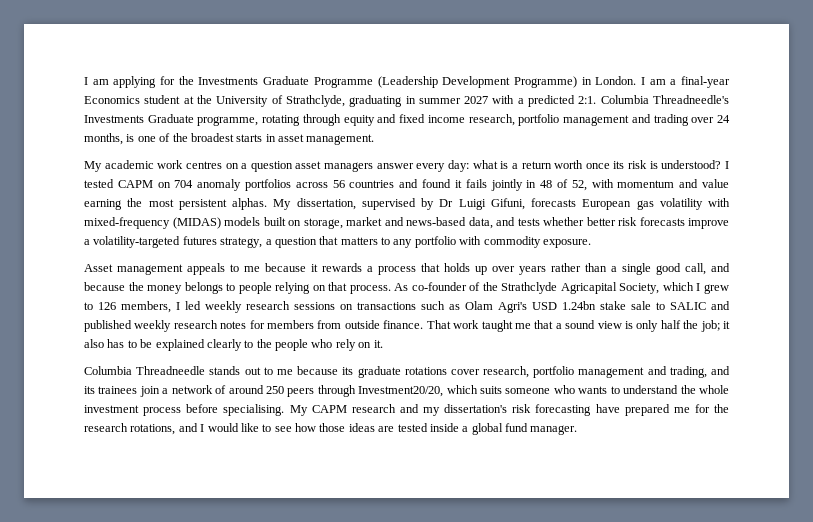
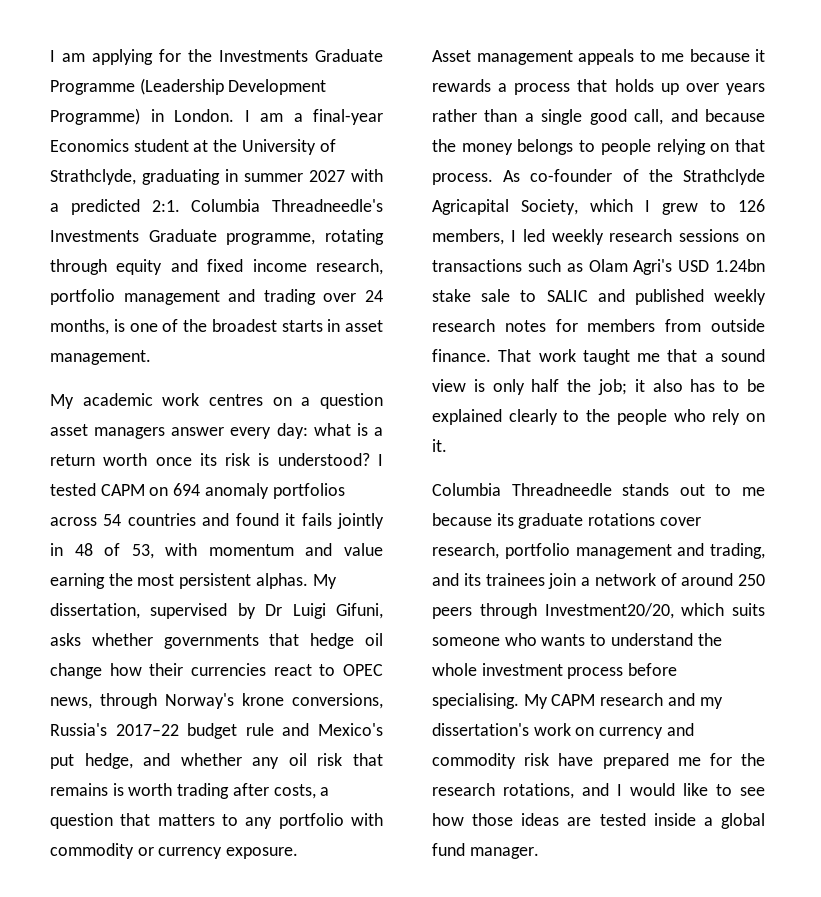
[174,180,194,188] 704 -> [173,483,201,496] 694
[332,180,345,188] 56 -> [103,514,122,526] 54
[571,180,587,191] 52, -> [131,544,154,559] 53,
[531,198,730,210] [84,217,729,229] [84,236,263,248] forecasts European gas volatility with mixed-frequency (MIDAS) models built on storage, market and news-based data, and tests whether better risk forecasts improve a volatility-targeted futures strategy, -> [50,633,383,649] [50,663,383,679] [50,693,383,709] [50,723,383,739] [50,753,383,769] [50,783,316,799] asks whether governments that hedge oil change how their currencies react to OPEC news, through Norway's krone conversions, Russia's 2017–22 budget rule and Mexico's put hedge, and whether any oil risk that remains is worth trading after costs,
(541, 242) none -> [137,847,223,859] or currency
[512,404,592,416] risk forecasting -> [533,723,694,739] [432,753,550,769] work on currency and commodity risk

